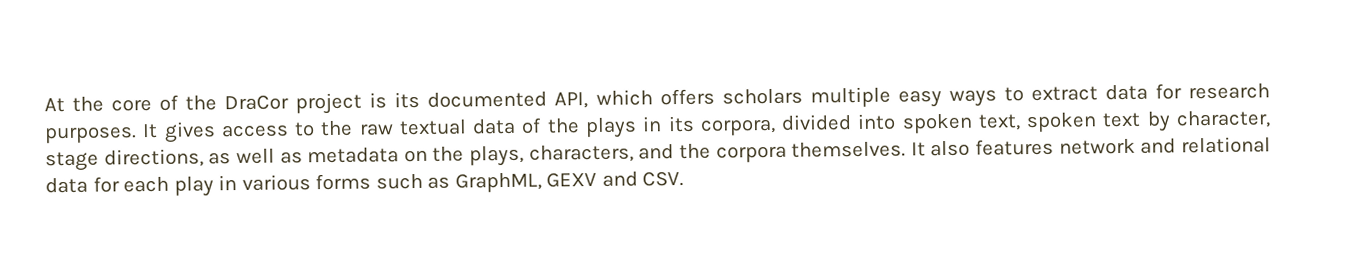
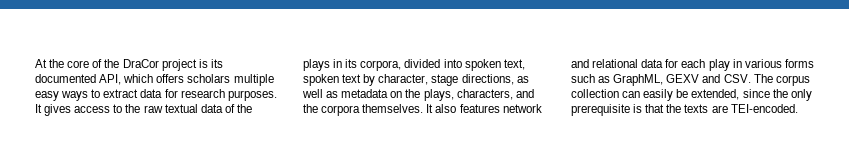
(685, 178) none -> [753,74,810,86] [571,89,812,101] [571,104,798,116] The corpus collection can easily be extended, since the only prerequisite is that the texts are TEI-encoded.

